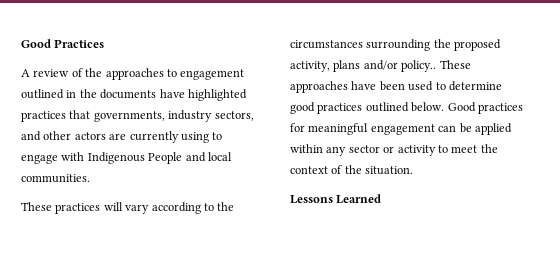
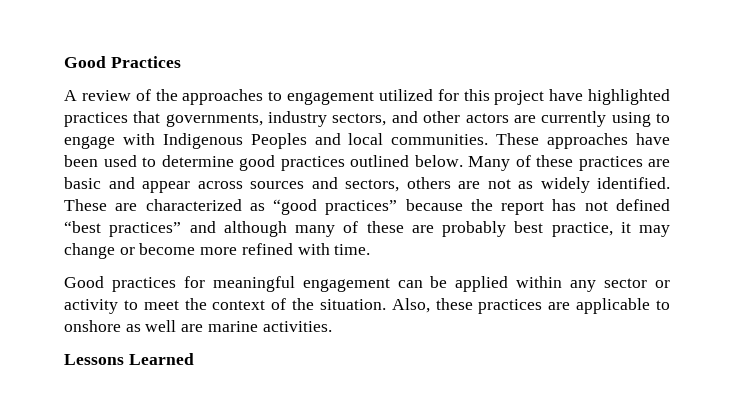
[21,89,157,99] outlined in the documents -> [378,89,545,105] utilized for this project
[148,152,183,164] People -> [250,133,307,149] Peoples
[21,202,235,214] [290,39,502,51] [290,60,437,72] // These practices will vary according to the circumstances surrounding the proposed activity, plans and/or policy.. -> (489, 139) none
(445, 107) none -> [468,155,670,171] [64,177,670,193] [64,199,670,215] [64,221,670,237] [64,243,371,259] Many of these practices are basic and appear across sources and sectors, others are not as widely identified. These are characterized as “good practices” because the report has not defined “best practices” and although many of these are probably best practice, it may change or become more refined with time. //
(414, 170) none -> [391,298,670,314] [64,320,332,332] Also, these practices are applicable to onshore as well are marine activities.

